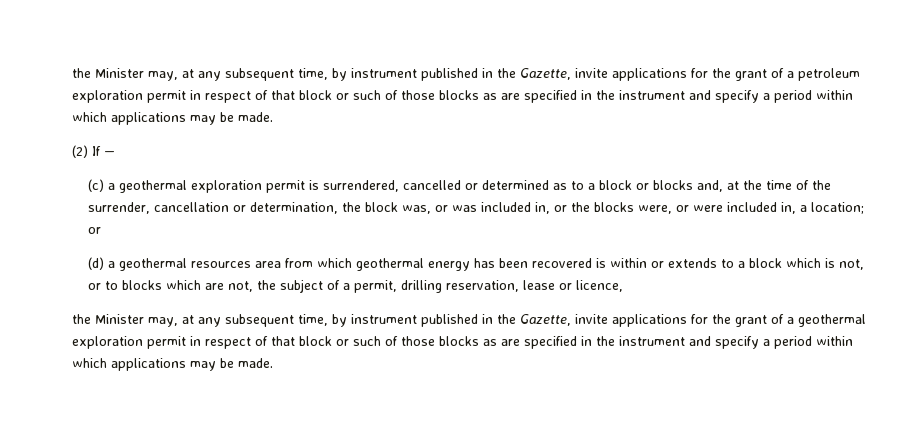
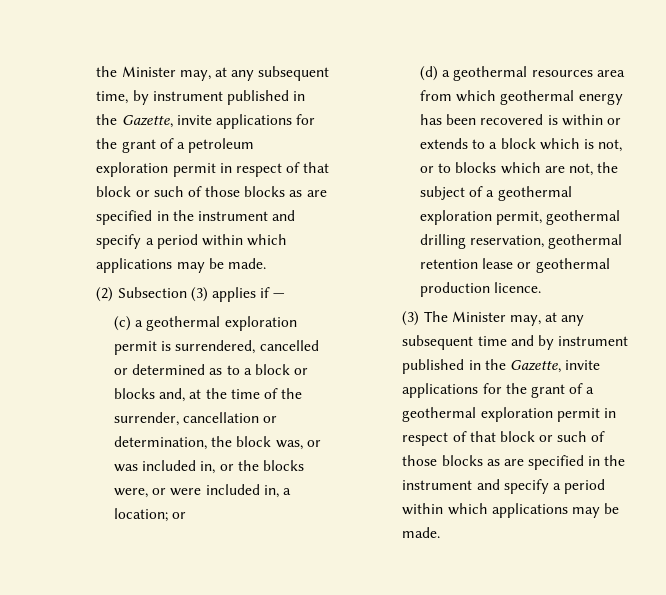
[92,146,102,156] If -> [117,287,271,302] Subsection (3) applies if
[353,280,623,293] [72,314,329,327] permit, drilling reservation, lease or licence, // the Minister may, at any subsequent time, -> [497,186,572,201] [420,210,621,225] [420,234,623,249] [420,258,610,273] [420,282,542,297] [402,311,585,326] [402,335,534,350] geothermal exploration permit, geothermal drilling reservation, geothermal retention lease or geothermal production licence. // (3) The Minister may, at any subsequent time and

